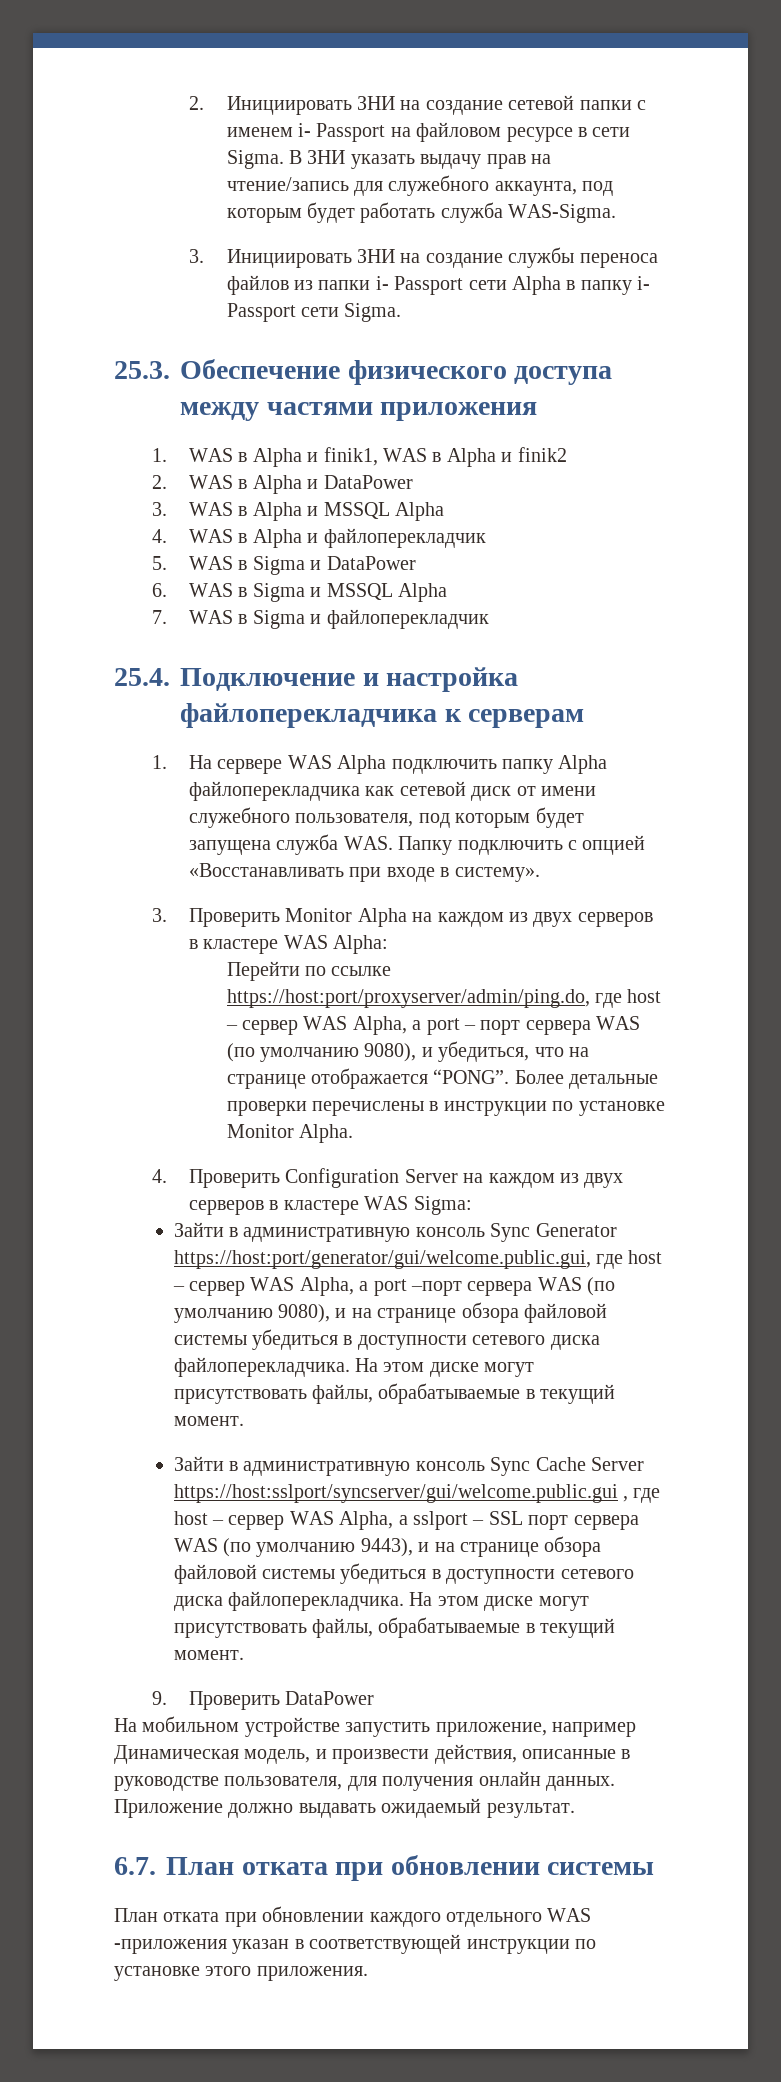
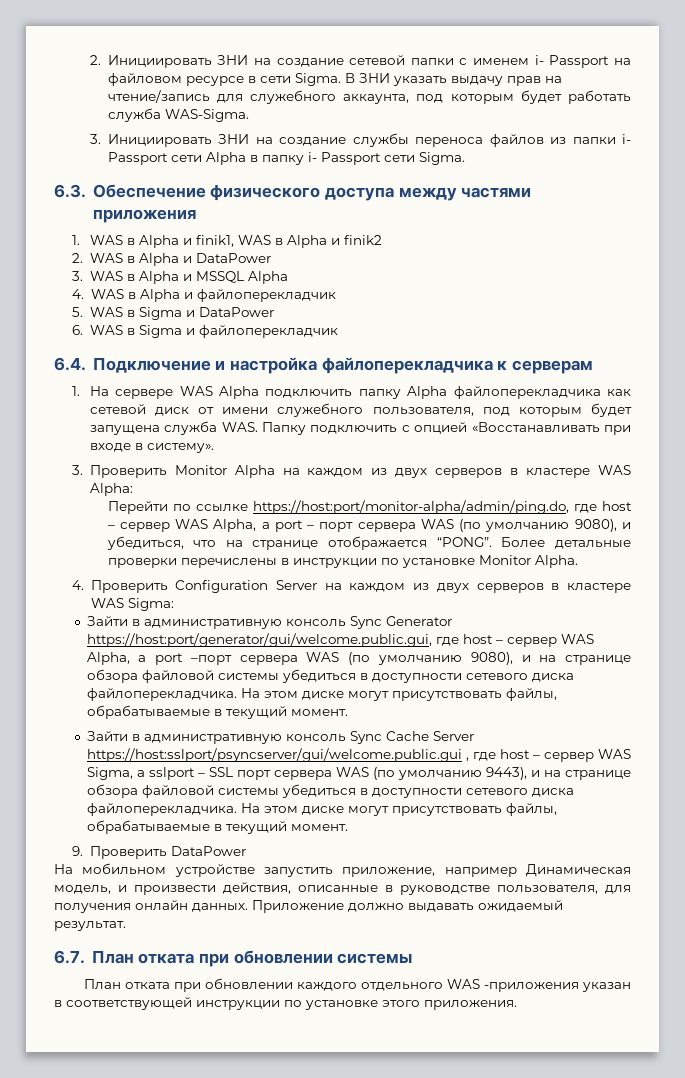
[114,361,170,379] 25.3. -> [54,184,86,198] 6.3.
[326,583,448,602] [151,609,489,629] [114,668,170,686] MSSQL Alpha // 7. WAS в Sigma и файлоперекладчик // 25.4. -> [198,325,338,338] [54,357,86,371] файлоперекладчик // 6.4.
[226,989,590,1008] https://host:port/proxyserver/admin/ping.do, -> [252,500,569,514] https://host:port/monitor-alpha/admin/ping.do,
[173,1484,618,1503] https://host:sslport/syncserver/gui/welcome.public.gui -> [86,748,462,762] https://host:sslport/psyncserver/gui/welcome.public.gui
[339,1511,394,1530] Alpha, -> [86,767,133,780] Sigma,

